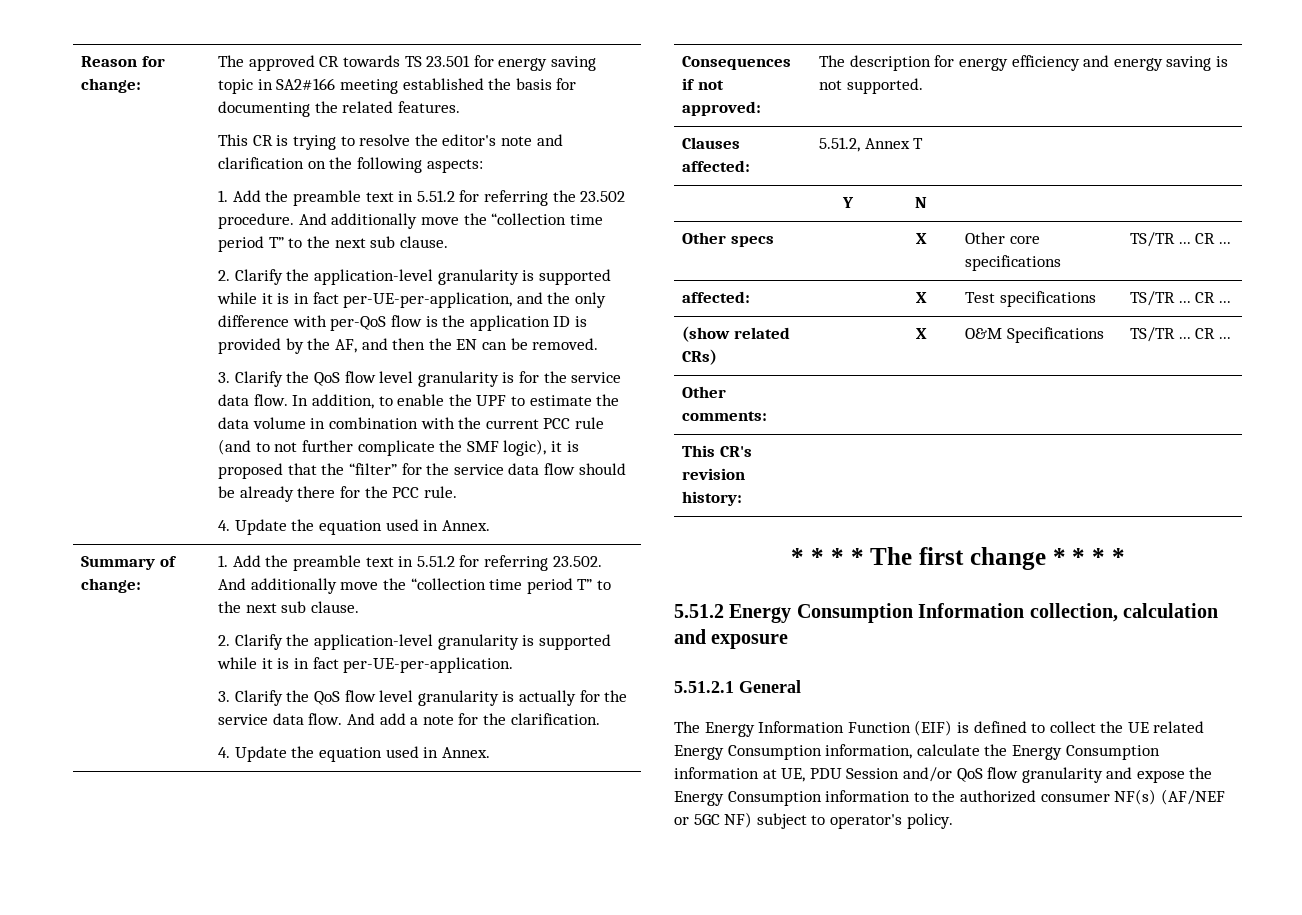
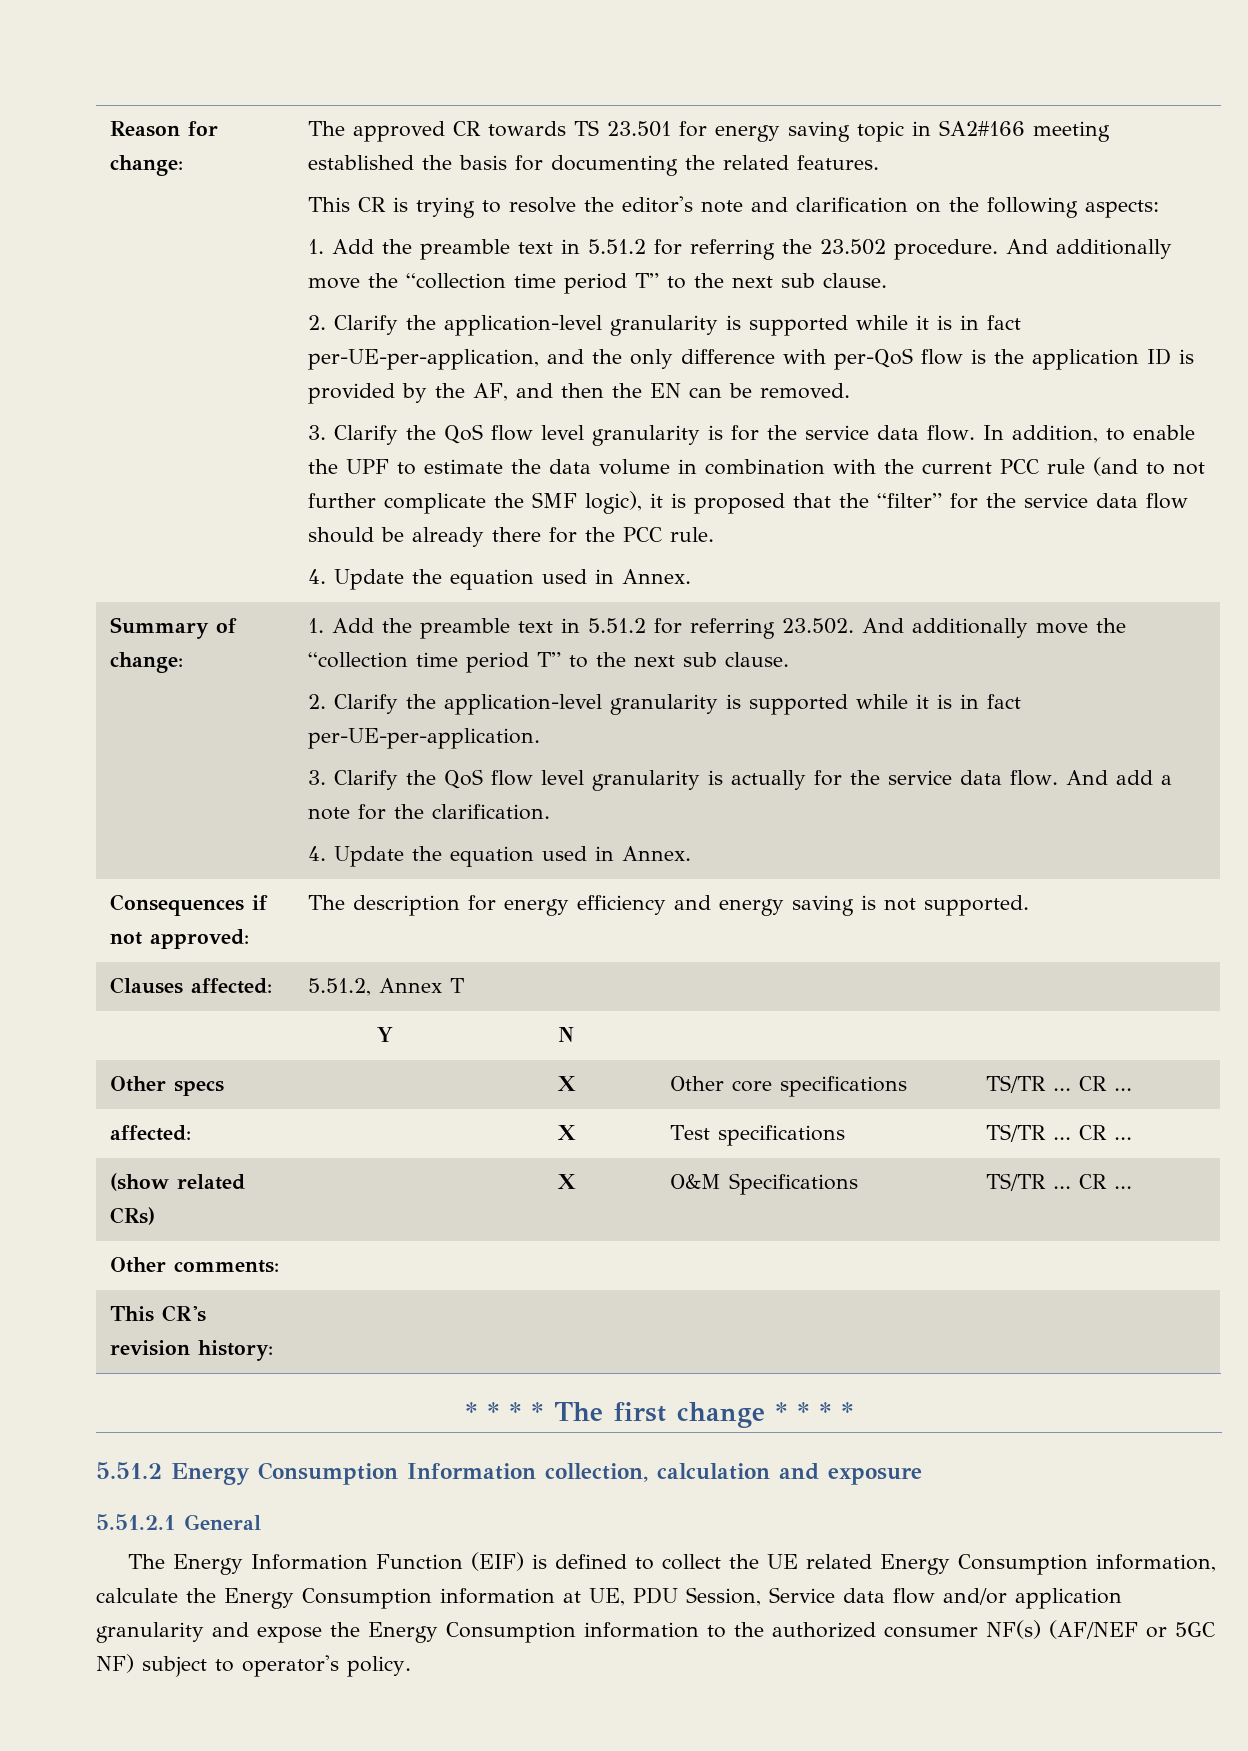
[846,767,1019,782] Session and/or QoS flow -> [686,1587,1122,1609] Session, Service data flow and/or application

